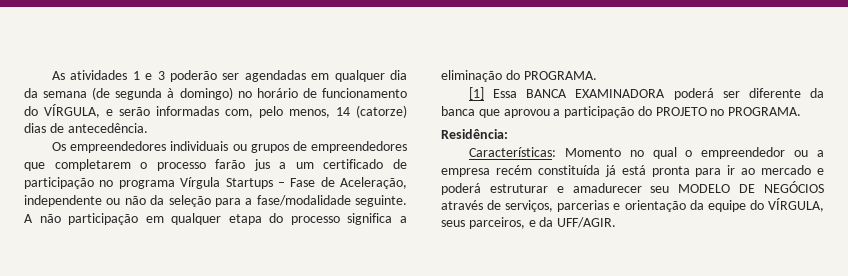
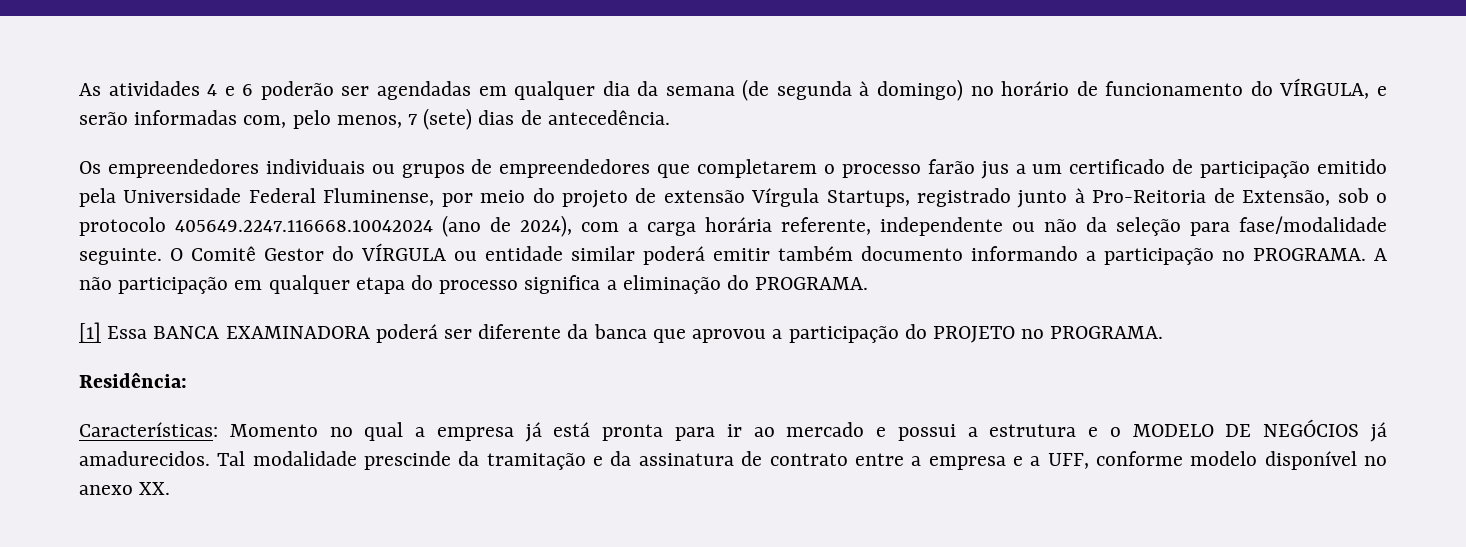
[132,71,165,80] 1 e 3 -> [207,84,254,96] 4 e 6
[336,105,407,118] 14 (catorze) -> [408,108,473,130] 7 (sete)
[99,177,407,189] no programa Vírgula Startups – Fase de Aceleração, -> [1317,159,1388,174] [79,188,1388,208] [79,215,871,237] emitido pela Universidade Federal Fluminense, por meio do projeto de extensão Vírgula Startups, registrado junto à Pro-Reitoria de Extensão, sob o protocolo 405649.2247.116668.10042024 (ano de 2024), com a carga horária referente,
[245,198,253,205] a -> (1230, 229) none
(407, 201) none -> [170,243,1366,265] O Comitê Gestor do VÍRGULA ou entidade similar poderá emitir também documento informando a participação no PROGRAMA.
[685,147,824,159] [441,165,600,177] o empreendedor ou a empresa recém constituída -> [415,427,514,441] a empresa
[441,181,824,195] [441,198,824,212] [441,217,617,229] poderá estruturar e amadurecer seu MODELO DE NEGÓCIOS através de serviços, parcerias e orientação da equipe do VÍRGULA, seus parceiros, e da UFF/AGIR. -> [897,419,1387,442] [79,451,1387,470] [79,482,171,495] possui a estrutura e o MODELO DE NEGÓCIOS já amadurecidos. Tal modalidade prescinde da tramitação e da assinatura de contrato entre a empresa e a UFF, conforme modelo disponível no anexo XX.

